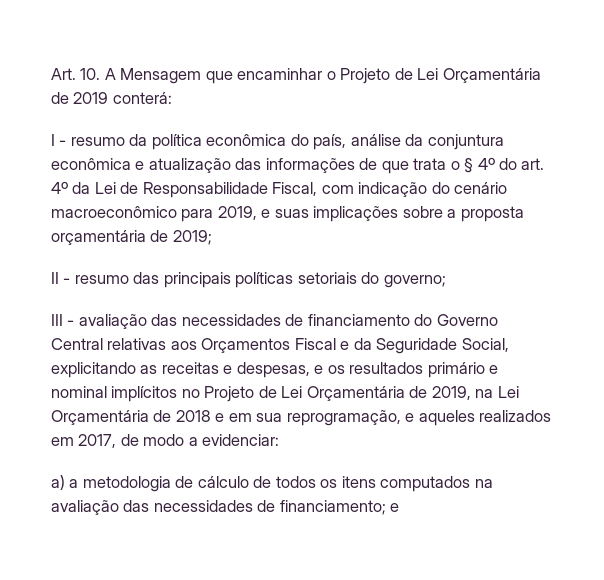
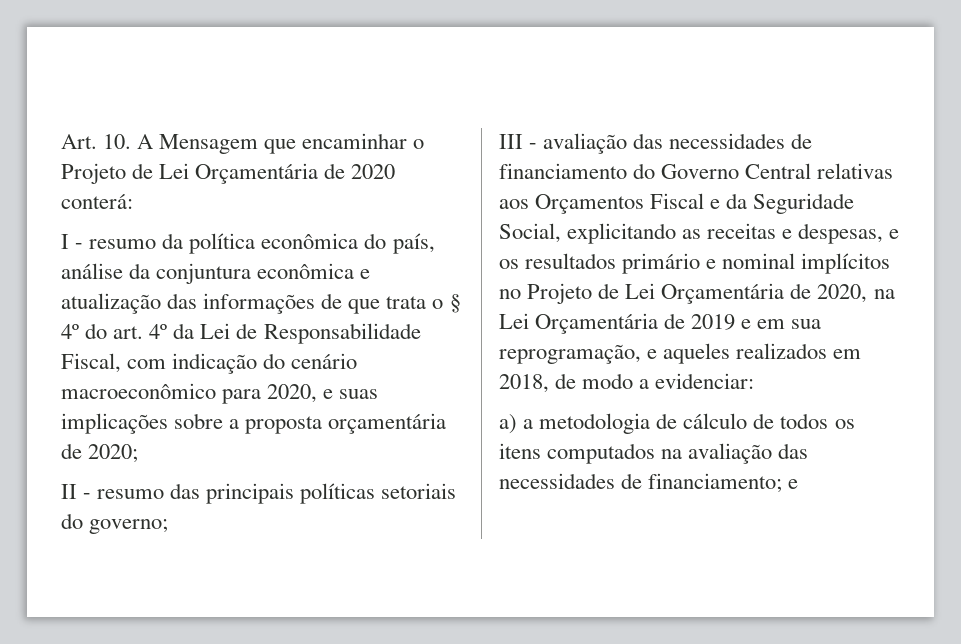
[73,92,109,104] 2019 -> [351,164,396,179] 2020
[217,206,257,220] 2019, -> [267,384,318,403] 2020,
[172,230,212,245] 2019; -> [88,444,139,463] 2020;
[431,386,471,400] 2019, -> [817,284,868,303] 2020,
[175,410,211,422] 2018 -> [691,314,736,330] 2019
[78,434,117,448] 2017, -> [499,374,549,393] 2018,

